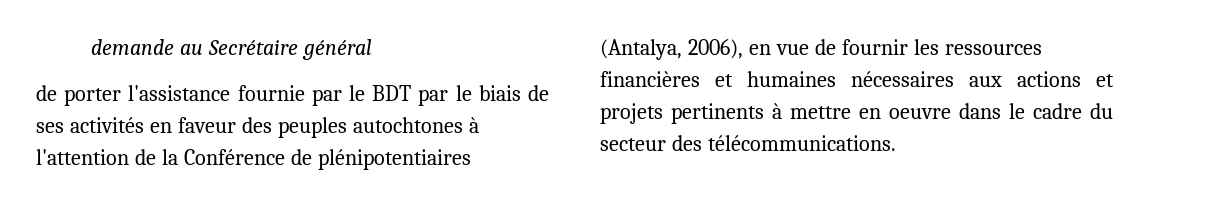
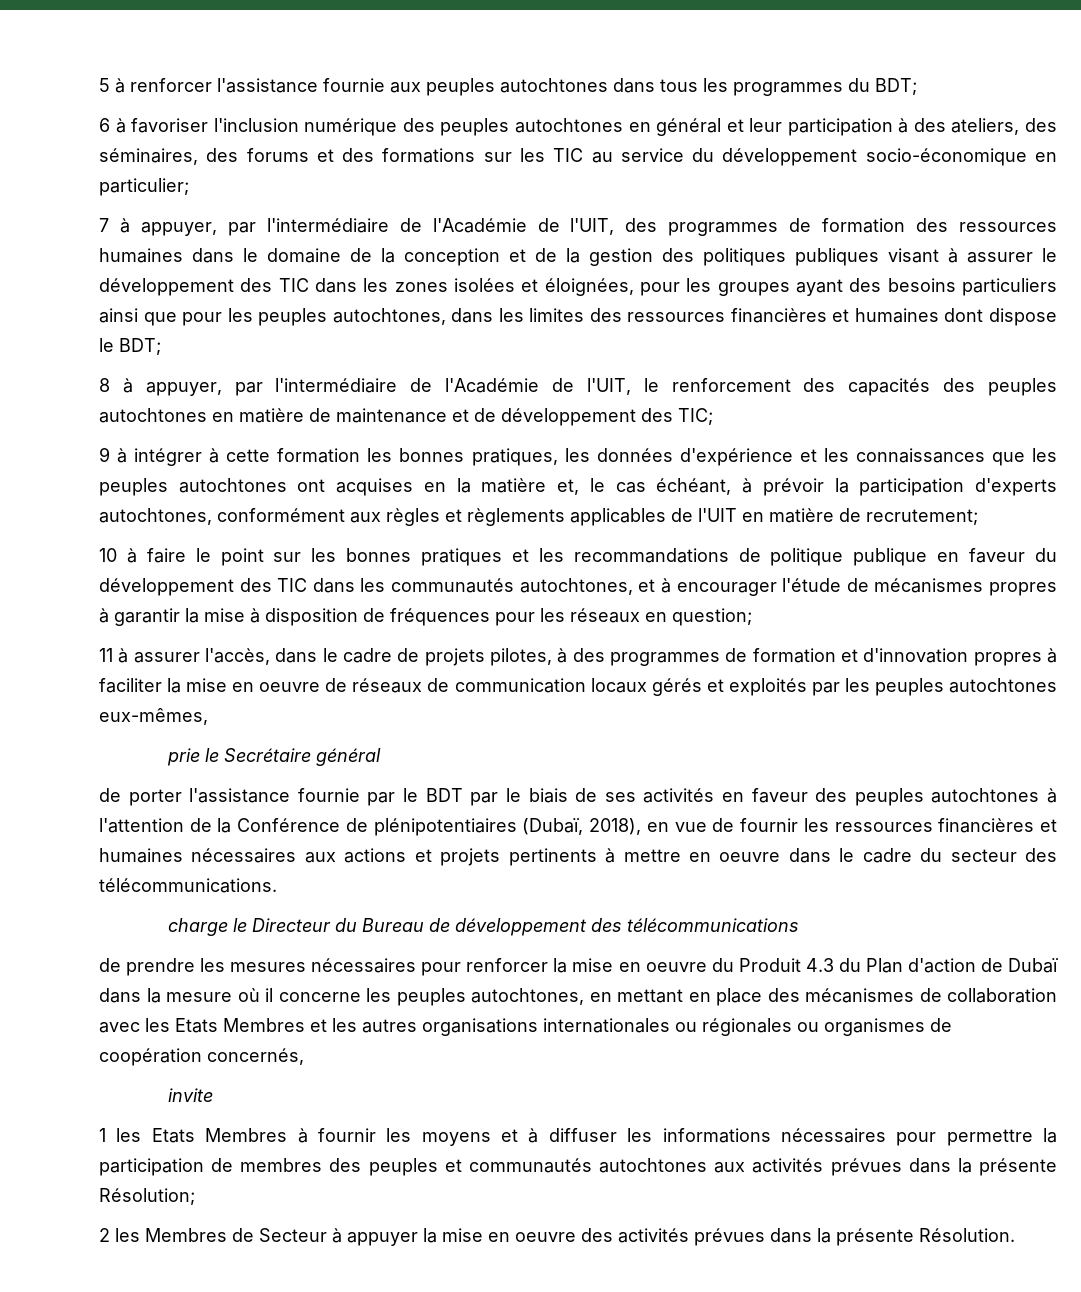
[91,39,204,55] demande au -> [99,78,917,96] [99,118,1057,136] [99,148,1057,166] [99,178,189,196] [99,218,1057,236] [99,248,1057,266] [99,278,1057,296] [99,308,1057,326] [99,338,161,355] [99,378,1057,396] [99,408,713,426] [99,447,1057,466] [99,478,1058,496] [99,508,978,526] [99,548,1057,566] [99,578,1058,596] [99,608,752,626] [99,648,1057,666] [99,678,1057,696] [99,708,208,725] [167,748,220,766] 5 à renforcer l'assistance fournie aux peuples autochtones dans tous les programmes du BDT; // 6 à favoriser l'inclusion numérique des peuples autochtones en général et leur participation à des ateliers, des séminaires, des forums et des formations sur les TIC au service du développement socio-économique en particulier; // 7 à appuyer, par l'intermédiaire de l'Académie de l'UIT, des programmes de formation des ressources humaines dans le domaine de la conception et de la gestion des politiques publiques visant à assurer le développement des TIC dans les zones isolées et éloignées, pour les groupes ayant des besoins particuliers ainsi que pour les peuples autochtones, dans les limites des ressources financières et humaines dont dispose le BDT; // 8 à appuyer, par l'intermédiaire de l'Académie de l'UIT, le renforcement des capacités des peuples autochtones en matière de maintenance et de développement des TIC; // 9 à intégrer à cette formation les bonnes pratiques, les données d'expérience et les connaissances que les peuples autochtones ont acquises en la matière et, le cas échéant, à prévoir la participation d'experts autochtones, conformément aux règles et règlements applicables de l'UIT en matière de recrutement; // 10 à faire le point sur les bonnes pratiques et les recommandations de politique publique en faveur du développement des TIC dans les communautés autochtones, et à encourager l'étude de mécanismes propres à garantir la mise à disposition de fréquences pour les réseaux en question; // 11 à assurer l'accès, dans le cadre de projets pilotes, à des programmes de formation et d'innovation propres à faciliter la mise en oeuvre de réseaux de communication locaux gérés et exploités par les peuples autochtones eux-mêmes, // prie le
[600,39,743,60] (Antalya, 2006), -> [522,818,642,835] (Dubaï, 2018),
(896, 143) none -> [168,918,800,936] [99,958,1059,976] [99,988,1057,1006] [99,1018,952,1036] [99,1048,304,1066] [168,1088,214,1102] [99,1128,1057,1146] [99,1158,1057,1176] [99,1188,195,1205] [99,1228,1015,1246] // charge le Directeur du Bureau de développement des télécommunications // de prendre les mesures nécessaires pour renforcer la mise en oeuvre du Produit 4.3 du Plan d'action de Dubaï dans la mesure où il concerne les peuples autochtones, en mettant en place des mécanismes de collaboration avec les Etats Membres et les autres organisations internationales ou régionales ou organismes de coopération concernés, // invite // 1 les Etats Membres à fournir les moyens et à diffuser les informations nécessaires pour permettre la participation de membres des peuples et communautés autochtones aux activités prévues dans la présente Résolution; // 2 les Membres de Secteur à appuyer la mise en oeuvre des activités prévues dans la présente Résolution.

